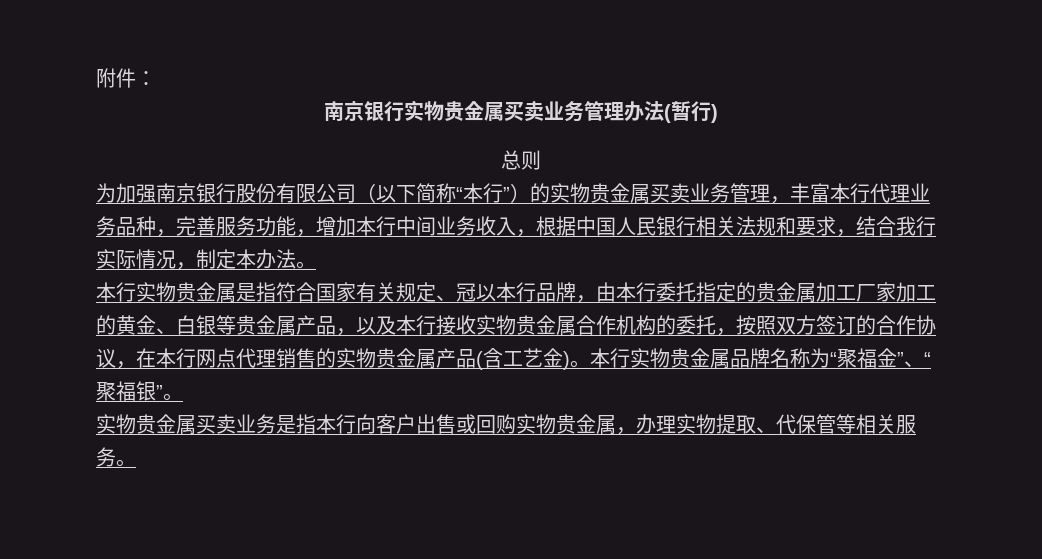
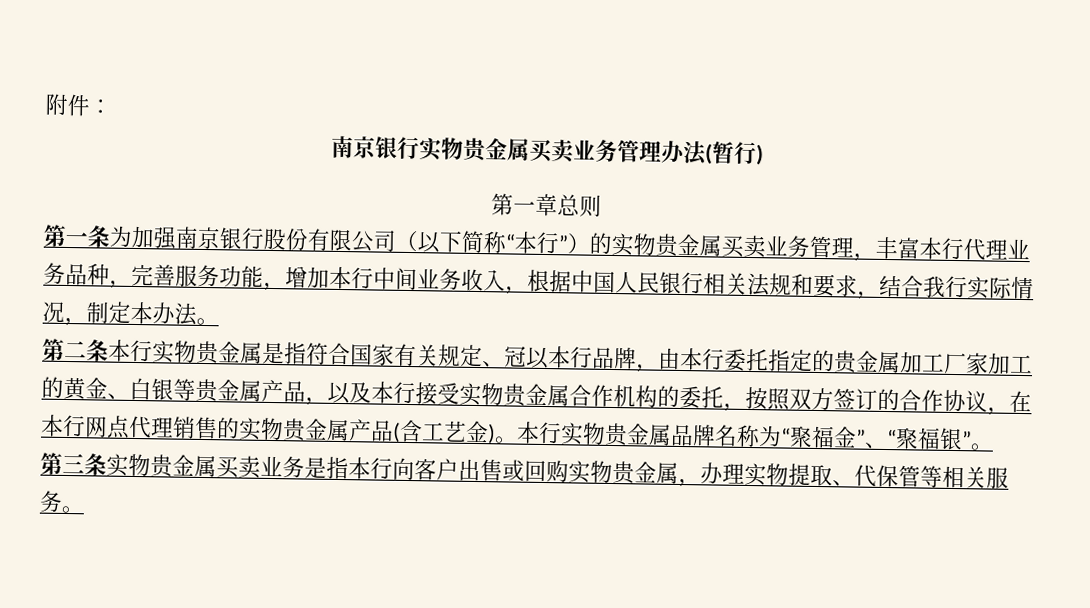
(718, 113) none -> [491,193,558,217] 第一章
(541, 160) none -> [43,224,111,248] 第一条
(316, 265) none -> [42,338,109,362] 第二条
[456,315,476,335] 收 -> [437,382,460,405] 受
(183, 397) none -> [40,452,107,476] 第三条

